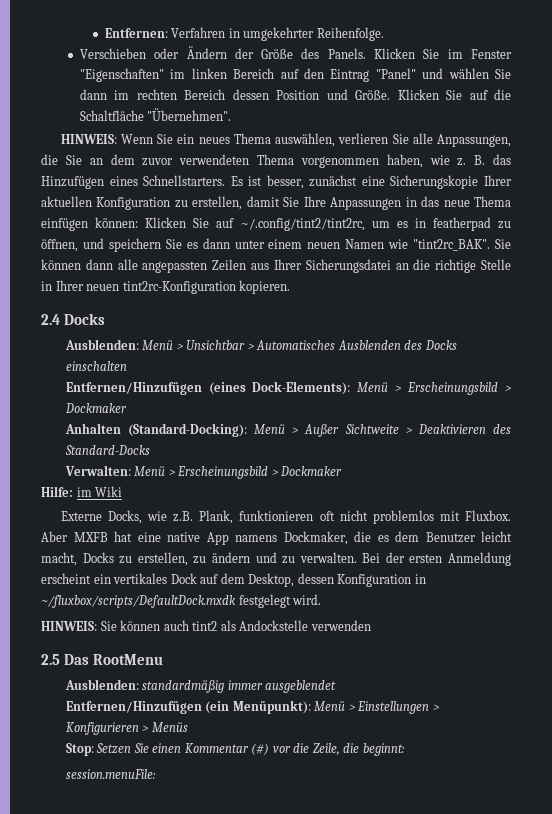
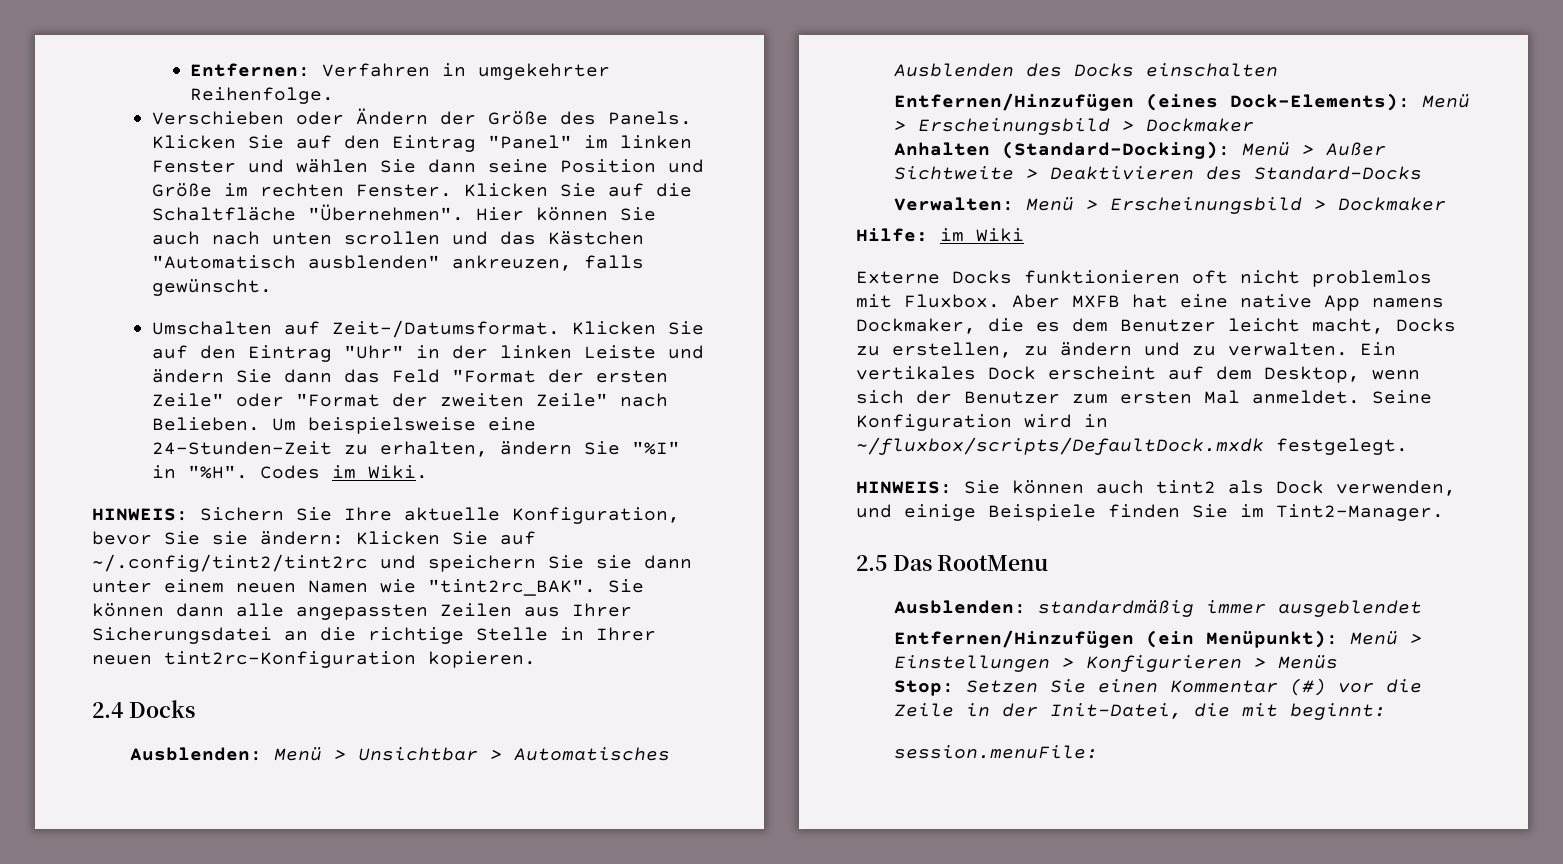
[447,49,512,59] [79,68,275,82] im Fenster "Eigenschaften" im linken Bereich -> (284, 142) none
(416, 73) none -> [583,135,692,149] [151,160,236,173] im linken Fenster
[114,89,391,100] im rechten Bereich dessen Position und Größe. -> [487,159,704,173] [151,183,452,197] seine Position und Größe im rechten Fenster.
[60,133,511,147] [41,154,511,168] [41,175,512,189] [41,196,511,210] [41,217,511,231] [41,239,78,252] // HINWEIS: Wenn Sie ein neues Thema auswählen, verlieren Sie alle Anpassungen, die Sie an dem zuvor verwendeten Thema vorgenommen haben, wie z. B. das Hinzufügen eines Schnellstarters. Es ist besser, zunächst eine Sicherungskopie Ihrer aktuellen Konfiguration zu erstellen, damit Sie Ihre Anpassungen in das neue Thema einfügen können: Klicken Sie auf ~/.config/tint2/tint2rc, um es in featherpad zu öffnen, -> [475,207,656,221] [151,231,644,245] [151,255,644,271] [151,279,272,296] [151,320,704,338] [151,345,704,362] [151,369,668,383] [151,393,668,407] [151,417,536,434] [151,441,680,457] [151,465,428,479] [92,507,680,524] [92,531,536,545] [92,554,368,572] Hier können Sie auch nach unten scrollen und das Kästchen "Automatisch ausblenden" ankreuzen, falls gewünscht. // Umschalten auf Zeit-/Datumsformat. Klicken Sie auf den Eintrag "Uhr" in der linken Leiste und ändern Sie dann das Feld "Format der ersten Zeile" oder "Format der zweiten Zeile" nach Belieben. Um beispielsweise eine 24-Stunden-Zeit zu erhalten, ändern Sie "%I" in "%H". Codes im Wiki. // HINWEIS: Sichern Sie Ihre aktuelle Konfiguration, bevor Sie sie ändern: Klicken Sie auf ~/.config/tint2/tint2rc
[186,242,198,249] es -> [596,555,632,569] sie
[107,510,234,524] Docks, wie z.B. Plank, -> [952,270,1012,284] Docks
[362,552,511,566] [41,573,111,584] Bei der ersten Anmeldung erscheint ein -> [1360,342,1396,356] Ein
(197, 578) none -> [1048,366,1156,380] erscheint
[297,573,426,587] [41,594,322,608] dessen Konfiguration in ~/fluxbox/scripts/DefaultDock.mxdk festgelegt wird. -> [1372,370,1420,380] [856,390,1432,404] [856,414,1108,431] [856,437,1408,455] wenn sich der Benutzer zum ersten Mal anmeldet. Seine Konfiguration wird in ~/fluxbox/scripts/DefaultDock.mxdk festgelegt.
[239,620,371,631] Andockstelle verwenden -> [1276,480,1456,496] [856,504,1444,521] Dock verwenden, und einige Beispiele finden Sie im Tint2-Manager.
[312,743,360,756] Zeile, die -> [894,703,1279,719] Zeile in der Init-Datei, die mit

